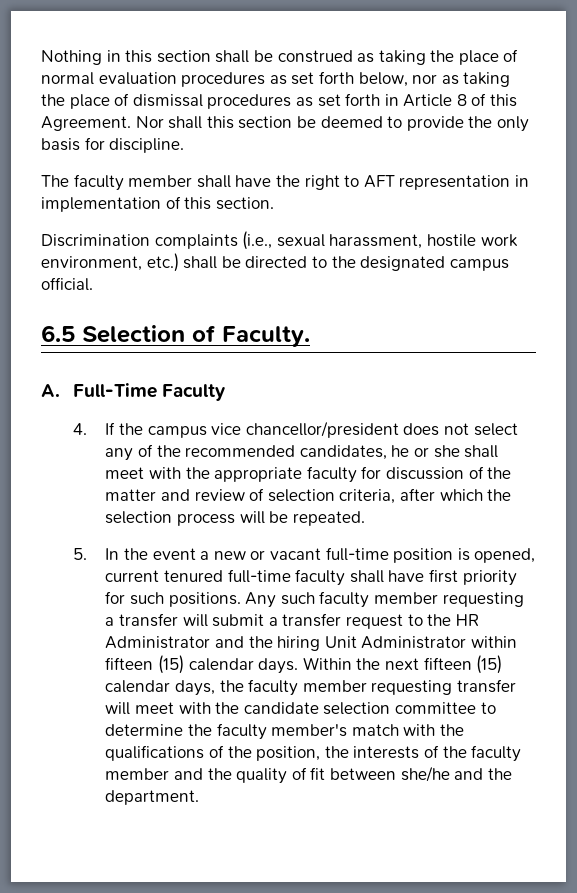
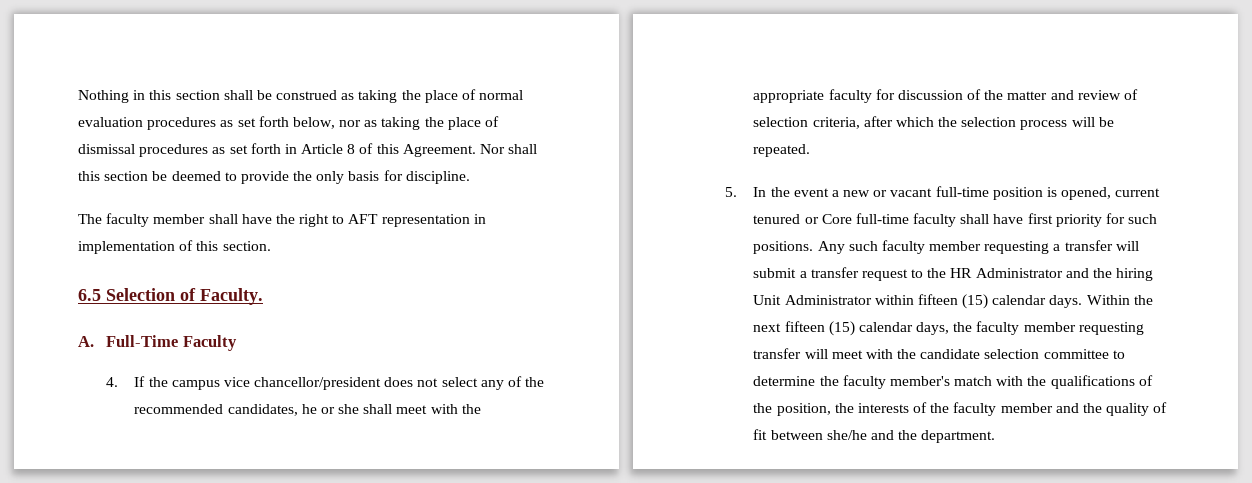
[41,231,518,250] [41,253,509,272] [41,277,93,291] // Discrimination complaints (i.e., sexual harassment, hostile work environment, etc.) shall be directed to the designated campus official. -> (271, 246) none
(224, 576) none -> [804,214,852,224] or Core

